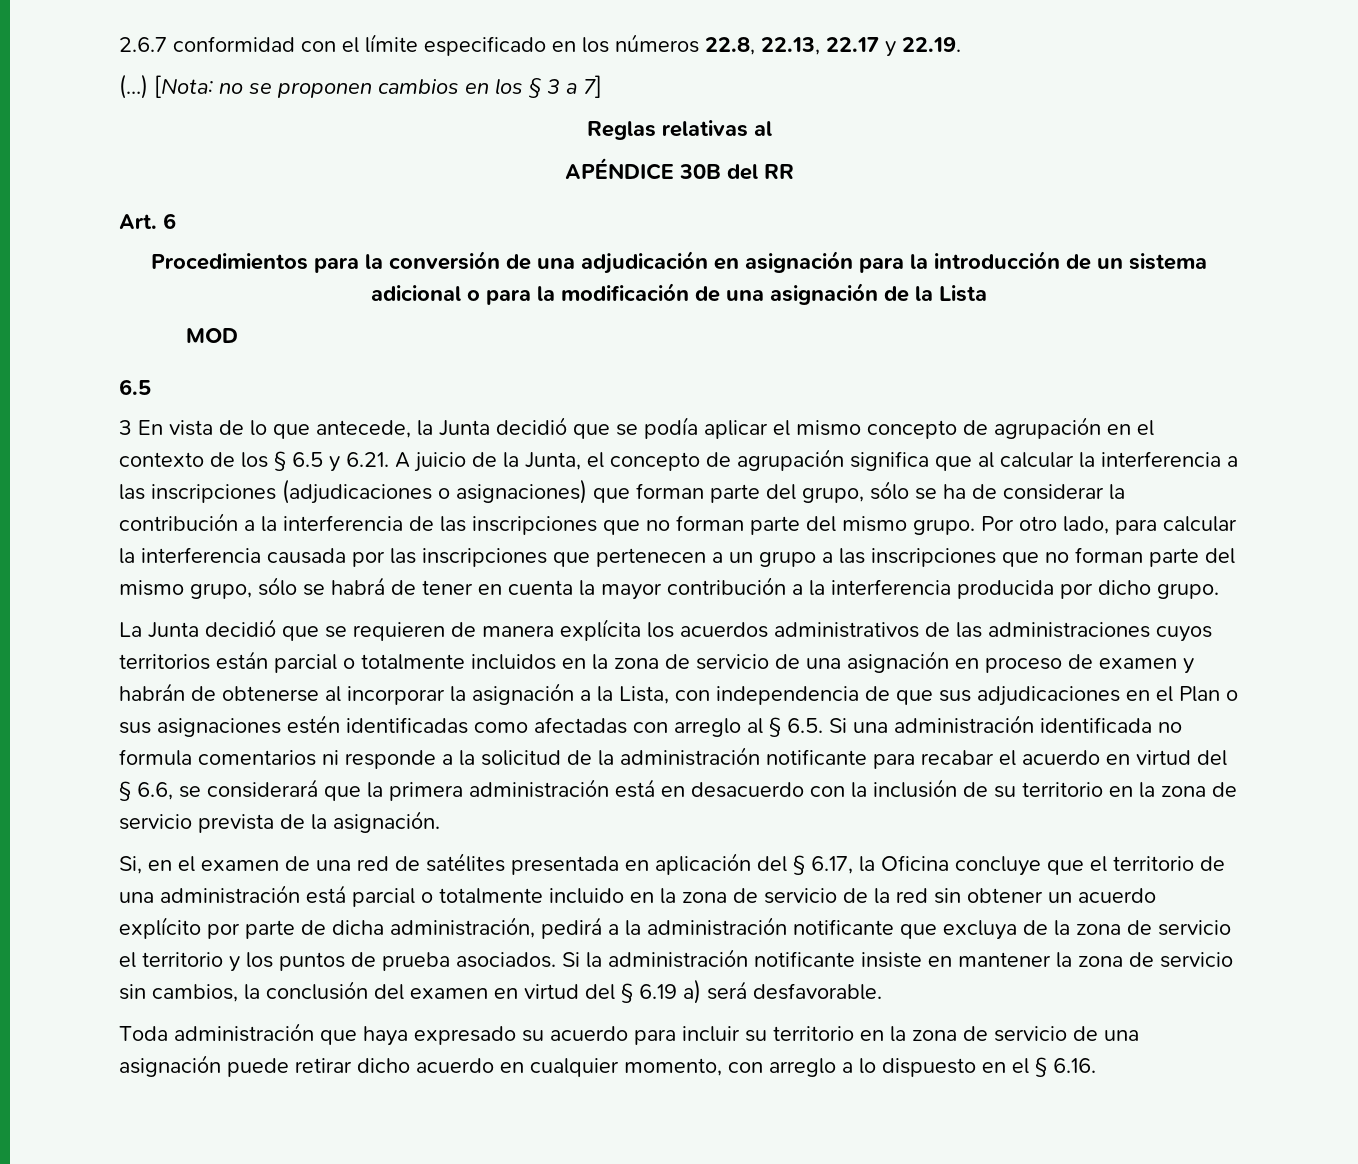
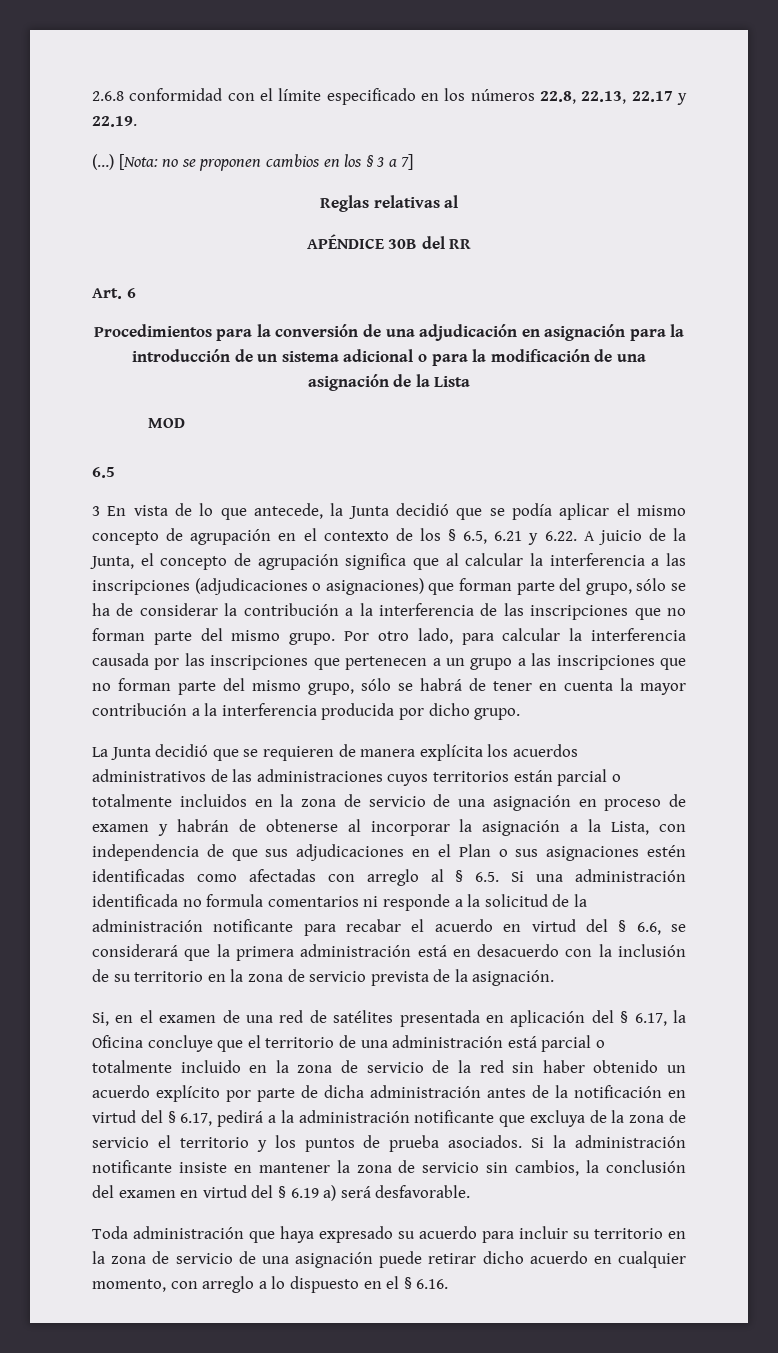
[119,37,167,52] 2.6.7 -> [92,91,124,101] 2.6.8
[292,452,389,472] 6.5 y 6.21. -> [463,531,577,545] 6.5, 6.21 y 6.22.
[967,888,1043,903] obtener -> [542,1060,659,1073] haber obtenido
[390,917,535,938] administración, -> [370,1085,686,1098] [92,1110,213,1126] administración antes de la notificación en virtud del § 6.17,

